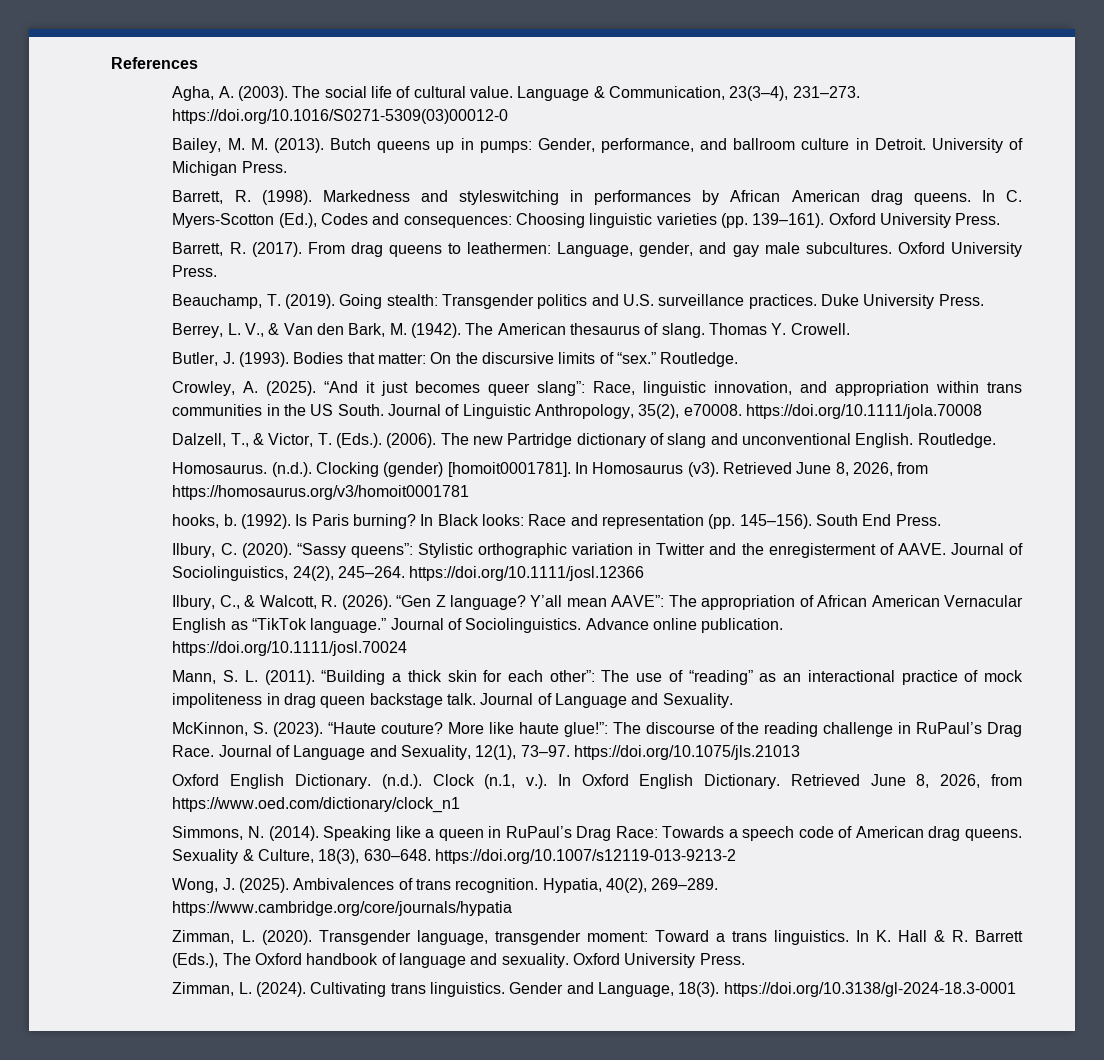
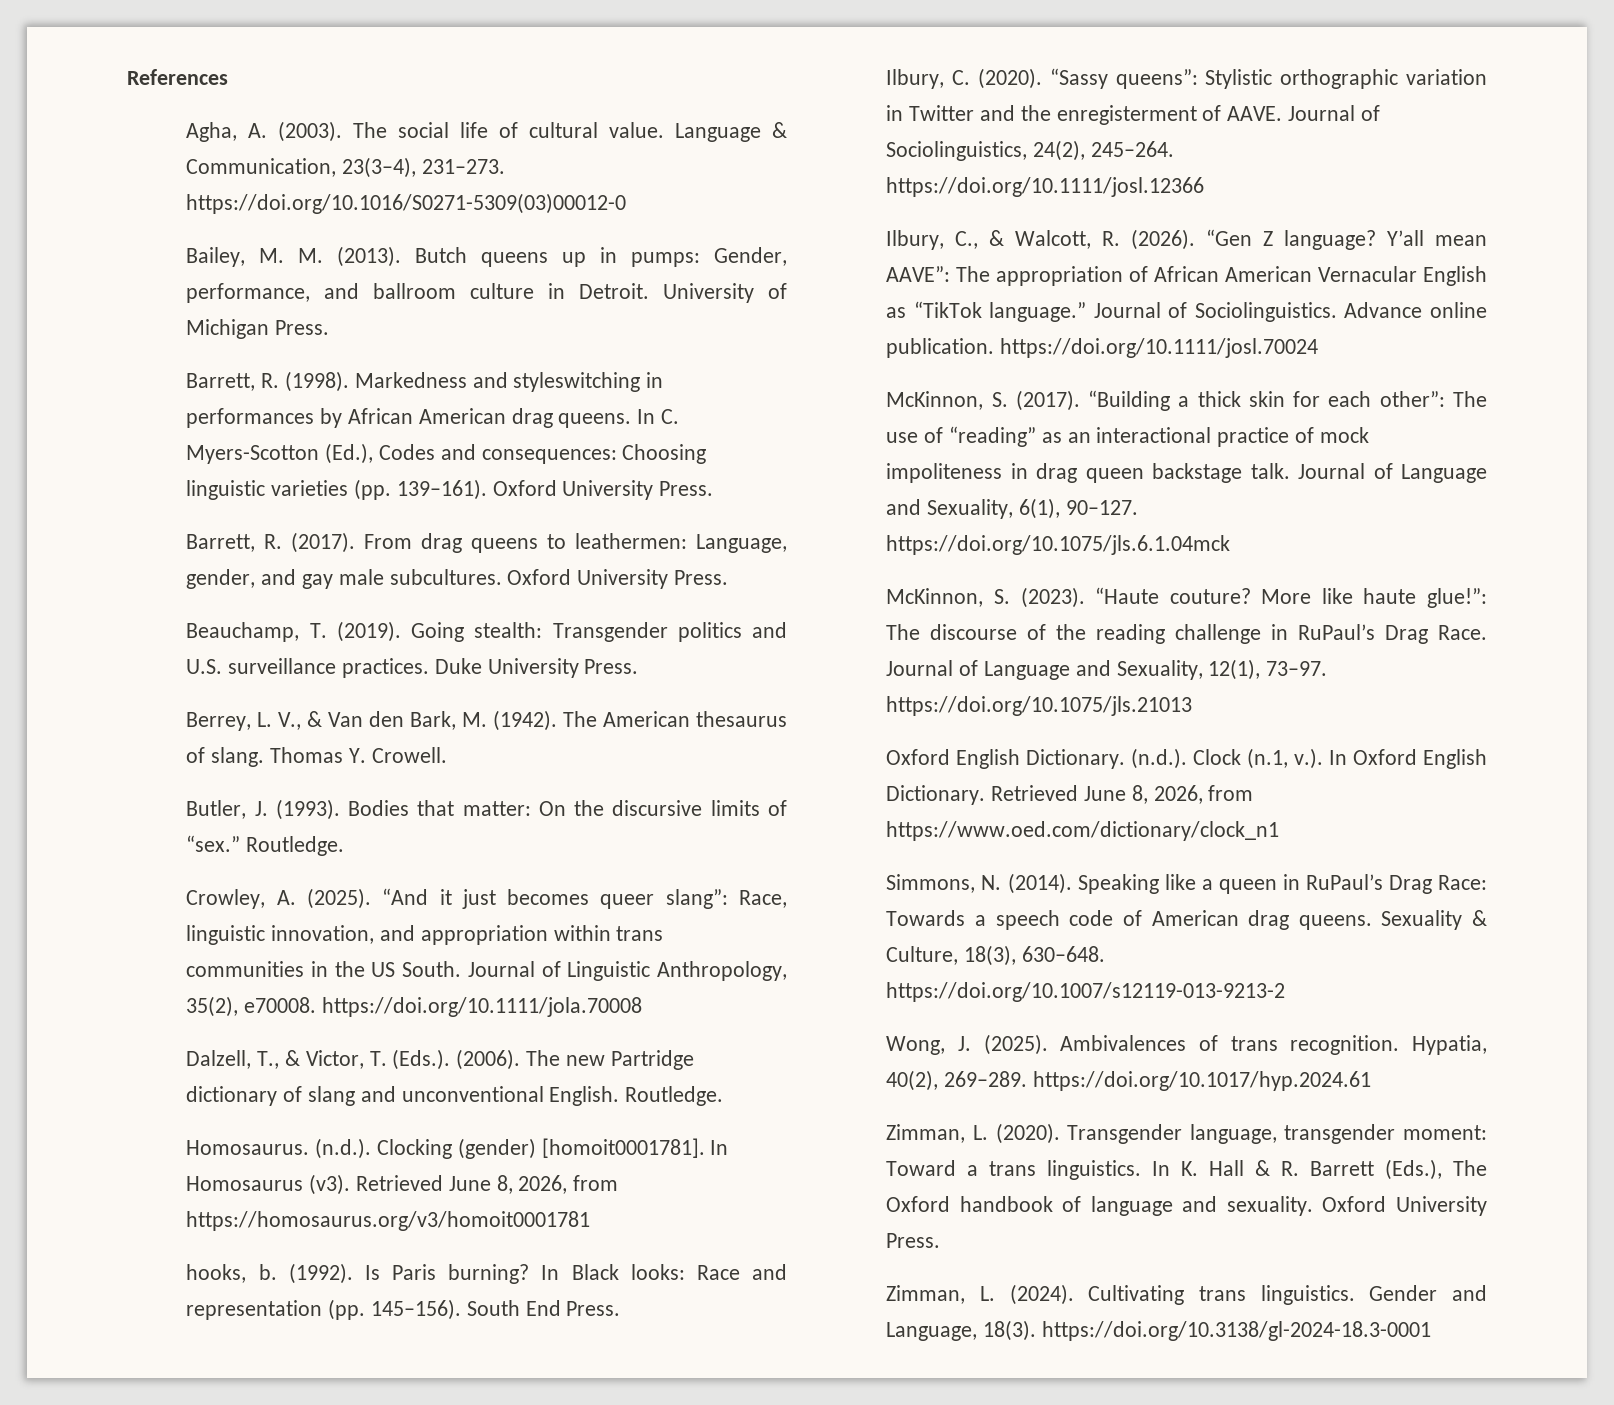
[172,670,315,685] Mann, S. L. (2011). -> [886,390,1080,411] McKinnon, S. (2017).
[662,693,733,708] Sexuality. -> [927,498,1138,519] [886,535,1231,555] Sexuality, 6(1), 90–127. https://doi.org/10.1075/jls.6.1.04mck
[172,901,513,916] https://www.cambridge.org/core/journals/hypatia -> [1032,1071,1371,1091] https://doi.org/10.1017/hyp.2024.61

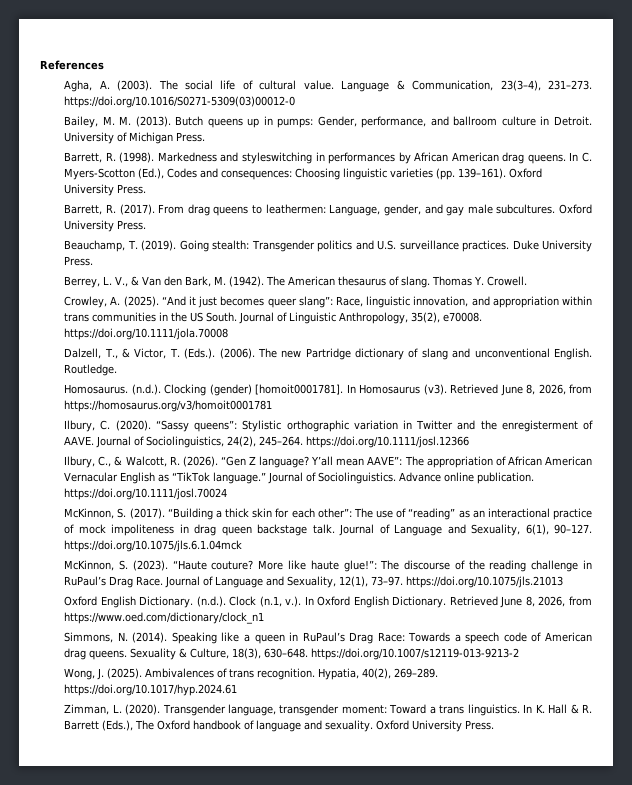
[186,799,788,820] [186,835,345,856] // Butler, J. (1993). Bodies that matter: On the discursive limits of “sex.” Routledge. -> (528, 281) none
[186,1263,787,1284] [186,1299,621,1320] // hooks, b. (1992). Is Paris burning? In Black looks: Race and representation (pp. 145–156). South End Press. -> (273, 406) none
[886,1284,1487,1305] [886,1320,1431,1341] // Zimman, L. (2024). Cultivating trans linguistics. Gender and Language, 18(3). https://doi.org/10.3138/gl-2024-18.3-0001 -> (495, 725) none

